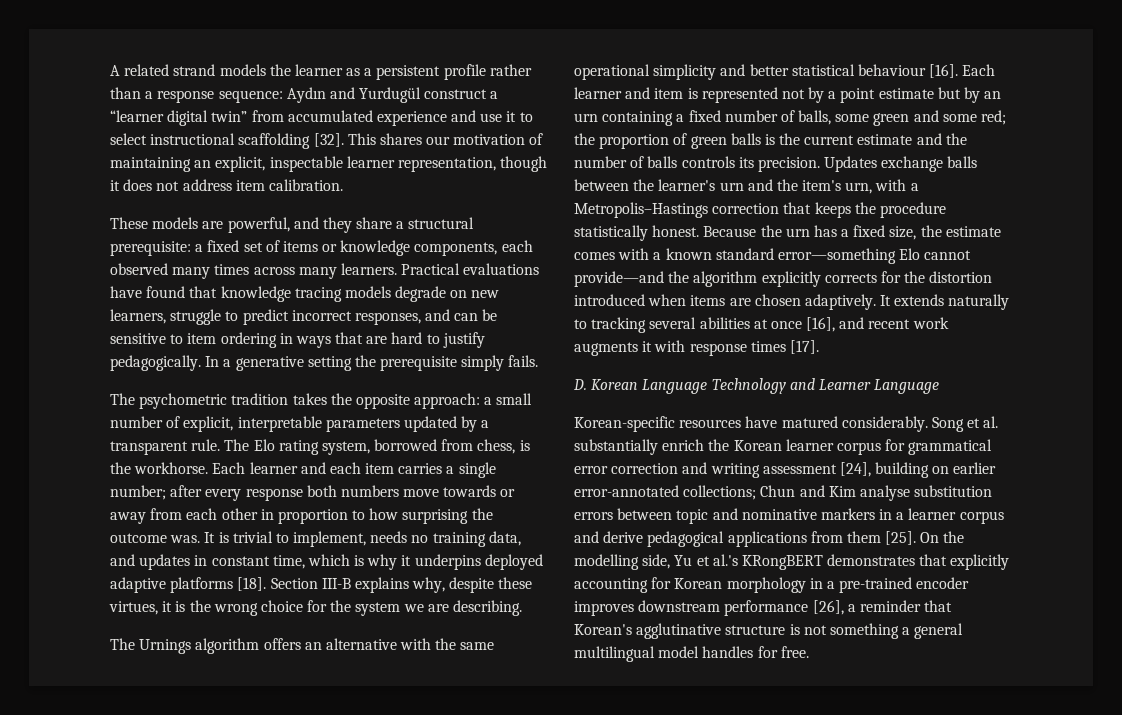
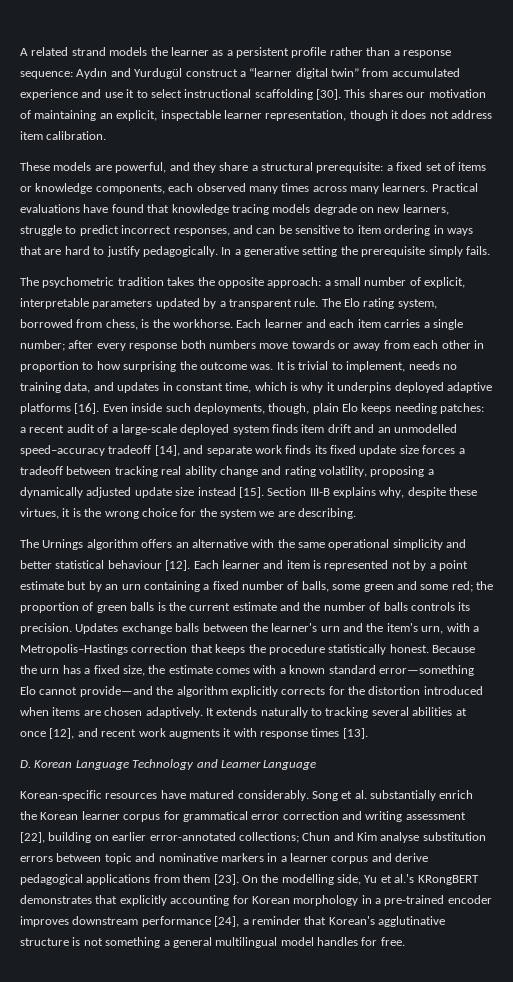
[313,133,344,147] [32]. -> [316,89,341,100] [30].
[237,577,267,591] [18]. -> [74,403,485,414] [20,424,457,435] [20,445,465,456] [20,466,434,477] [20,487,264,498] [16]. Even inside such deployments, though, plain Elo keeps needing patches: a recent audit of a large-scale deployed system finds item drift and an unmodelled speed–accuracy tradeoff [14], and separate work finds its fixed update size forces a tradeoff between tracking real ability change and rating volatility, proposing a dynamically adjusted update size instead [15].
[929,64,959,78] [16]. -> [165,560,191,571] [12].
[806,317,836,332] [16], -> [49,728,75,739] [12],
[789,340,819,354] [17]. -> [342,728,368,739] [13].
[839,462,871,477] [24], -> [20,832,45,843] [22],
[885,531,917,545] [25]. -> [213,874,239,885] [23].
[812,600,844,615] [26], -> [214,916,240,927] [24],

